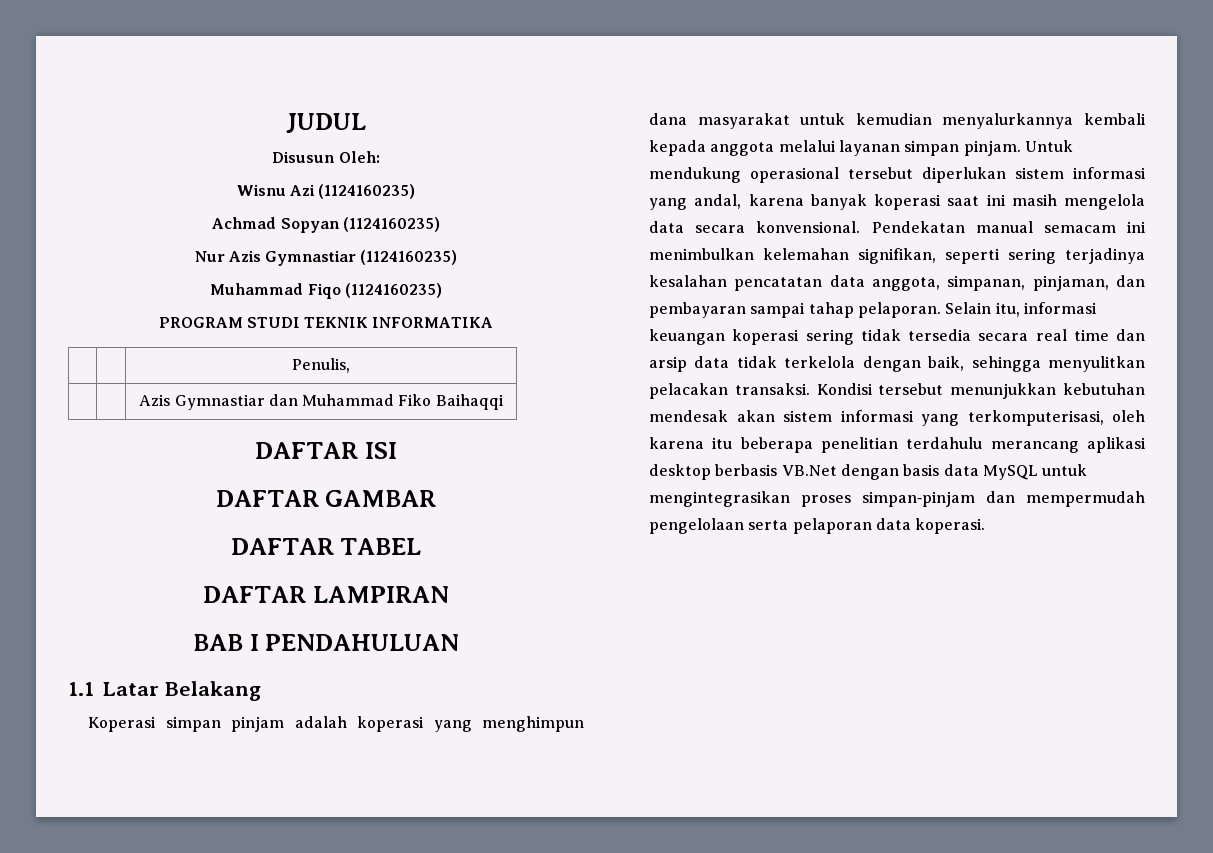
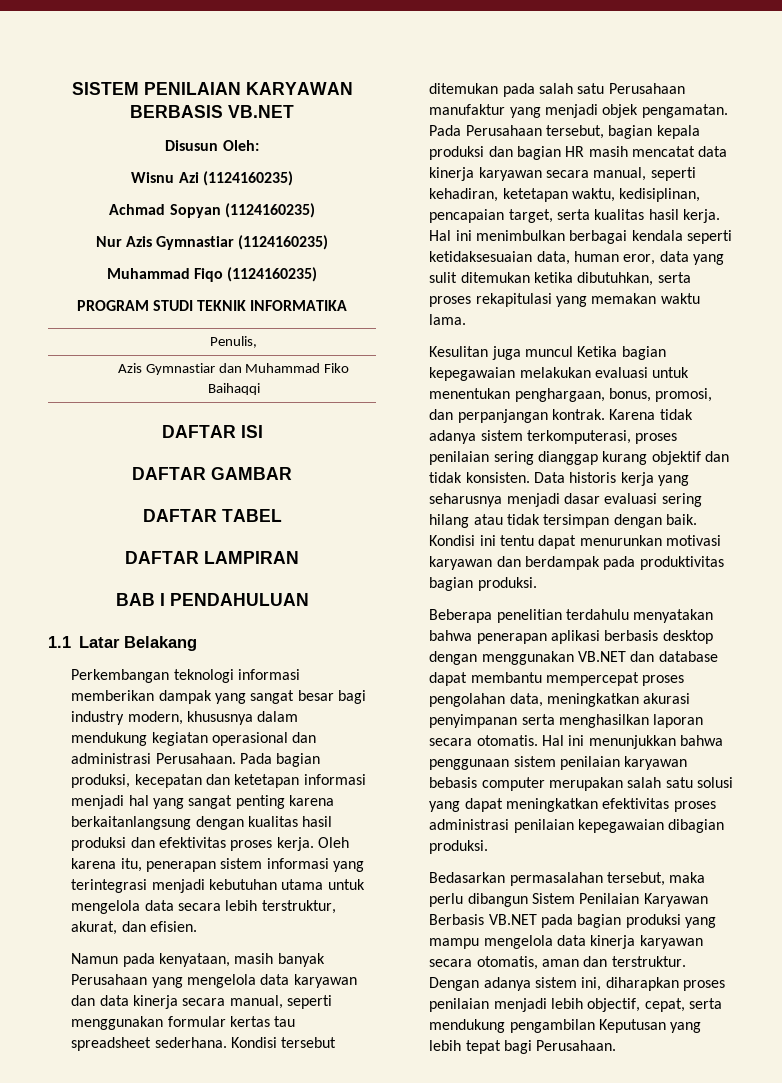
[286,113,366,133] JUDUL -> [71,82,353,95] [130,105,294,118] SISTEM PENILAIAN KARYAWAN BERBASIS VB.NET
[88,716,584,732] [649,113,1146,129] [649,140,1073,156] [649,167,1146,183] [649,194,1145,210] [649,221,1146,233] [649,248,1145,264] [649,275,1145,291] [649,302,1097,318] [649,329,1145,345] [649,356,1145,372] [649,383,1145,399] [649,410,1145,426] [649,437,1146,453] [649,464,1088,480] [649,491,1145,507] [649,518,986,534] Koperasi simpan pinjam adalah koperasi yang menghimpun dana masyarakat untuk kemudian menyalurkannya kembali kepada anggota melalui layanan simpan pinjam. Untuk mendukung operasional tersebut diperlukan sistem informasi yang andal, karena banyak koperasi saat ini masih mengelola data secara konvensional. Pendekatan manual semacam ini menimbulkan kelemahan signifikan, seperti sering terjadinya kesalahan pencatatan data anggota, simpanan, pinjaman, dan pembayaran sampai tahap pelaporan. Selain itu, informasi keuangan koperasi sering tidak tersedia secara real time dan arsip data tidak terkelola dengan baik, sehingga menyulitkan pelacakan transaksi. Kondisi tersebut menunjukkan kebutuhan mendesak akan sistem informasi yang terkomputerisasi, oleh karena itu beberapa penelitian terdahulu merancang aplikasi desktop berbasis VB.Net dengan basis data MySQL untuk mengintegrasikan proses simpan‐pinjam dan mempermudah pengelolaan serta pelaporan data koperasi. -> [71,669,301,683] [71,690,367,704] [71,711,299,725] [71,732,317,746] [71,753,321,767] [71,774,366,788] [71,795,335,809] [71,816,333,830] [71,837,350,851] [71,858,365,872] [71,879,365,893] [71,900,336,914] [71,921,198,935] [71,953,325,967] [71,974,357,988] [71,995,333,1009] [71,1016,296,1030] [71,1037,337,1051] [429,83,685,97] [429,104,728,118] [429,125,700,139] [429,146,728,160] [429,167,696,181] [429,188,701,202] [429,209,721,223] [429,230,733,244] [429,251,725,265] [429,272,691,286] [429,293,700,307] [429,314,467,325] [429,346,666,360] [429,367,690,381] [429,388,713,402] [429,409,693,423] [429,430,678,444] [429,451,730,465] [429,472,690,486] [429,493,702,507] [429,514,698,528] [429,535,722,549] [429,556,724,570] [429,577,537,591] [429,609,714,623] [429,630,713,644] [429,651,718,665] [429,672,685,686] [429,693,691,707] [429,714,704,728] [429,735,724,749] [429,756,688,770] [429,777,734,791] [429,798,716,812] [429,819,725,833] [429,840,489,854] [429,872,706,886] [429,893,708,907] [429,914,717,928] [429,935,703,949] [429,956,686,970] [429,977,726,991] [429,998,723,1012] [429,1019,702,1033] [429,1040,617,1054] Perkembangan teknologi informasi memberikan dampak yang sangat besar bagi industry modern, khususnya dalam mendukung kegiatan operasional dan administrasi Perusahaan. Pada bagian produksi, kecepatan dan ketetapan informasi menjadi hal yang sangat penting karena berkaitanlangsung dengan kualitas hasil produksi dan efektivitas proses kerja. Oleh karena itu, penerapan sistem informasi yang terintegrasi menjadi kebutuhan utama untuk mengelola data secara lebih terstruktur, akurat, dan efisien. // Namun pada kenyataan, masih banyak Perusahaan yang mengelola data karyawan dan data kinerja secara manual, seperti menggunakan formular kertas tau spreadsheet sederhana. Kondisi tersebut ditemukan pada salah satu Perusahaan manufaktur yang menjadi objek pengamatan. Pada Perusahaan tersebut, bagian kepala produksi dan bagian HR masih mencatat data kinerja karyawan secara manual, seperti kehadiran, ketetapan waktu, kedisiplinan, pencapaian target, serta kualitas hasil kerja. Hal ini menimbulkan berbagai kendala seperti ketidaksesuaian data, human eror, data yang sulit ditemukan ketika dibutuhkan, serta proses rekapitulasi yang memakan waktu lama. // Kesulitan juga muncul Ketika bagian kepegawaian melakukan evaluasi untuk menentukan penghargaan, bonus, promosi, dan perpanjangan kontrak. Karena tidak adanya sistem terkomputerasi, proses penilaian sering dianggap kurang objektif dan tidak konsisten. Data historis kerja yang seharusnya menjadi dasar evaluasi sering hilang atau tidak tersimpan dengan baik. Kondisi ini tentu dapat menurunkan motivasi karyawan dan berdampak pada produktivitas bagian produksi. // Beberapa penelitian terdahulu menyatakan bahwa penerapan aplikasi berbasis desktop dengan menggunakan VB.NET dan database dapat membantu mempercepat proses pengolahan data, meningkatkan akurasi penyimpanan serta menghasilkan laporan secara otomatis. Hal ini menunjukkan bahwa penggunaan sistem penilaian karyawan bebasis computer merupakan salah satu solusi yang dapat meningkatkan efektivitas proses administrasi penilaian kepegawaian dibagian produksi. // Bedasarkan permasalahan tersebut, maka perlu dibangun Sistem Penilaian Karyawan Berbasis VB.NET pada bagian produksi yang mampu mengelola data kinerja karyawan secara otomatis, aman dan terstruktur. Dengan adanya sistem ini, diharapkan proses penilaian menjadi lebih objectif, cepat, serta mendukung pengambilan Keputusan yang lebih tepat bagi Perusahaan.

